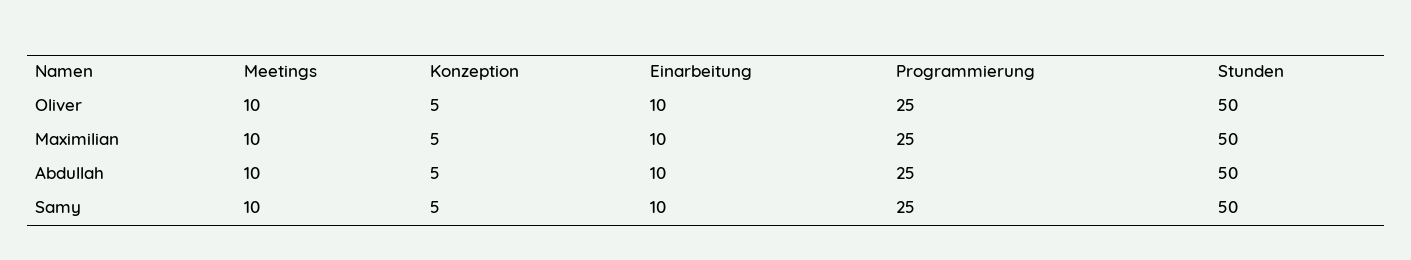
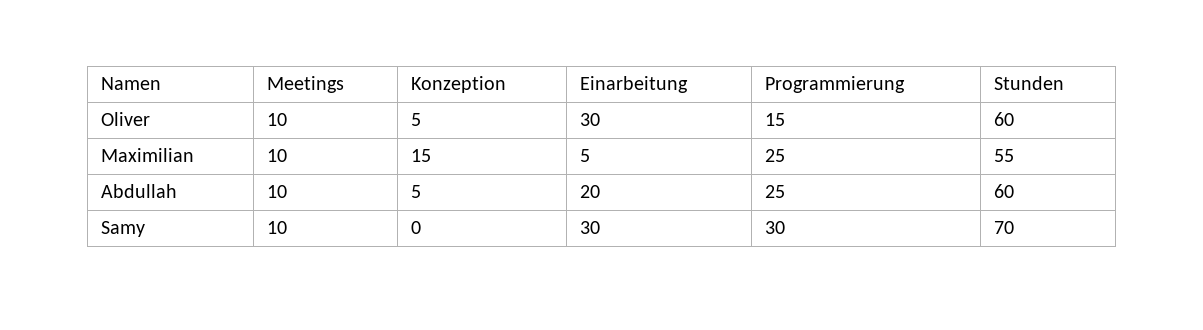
[650,99,667,111] [896,99,916,111] [1218,99,1239,111] 10 | 25 | 50 -> [579,113,600,126] [764,113,785,126] [993,112,1014,126] 30 | 15 | 60
[430,133,441,145] [650,133,667,145] [896,133,916,145] [1218,133,1239,145] | 5 | 10 | 25 | 50 -> [410,149,431,162] [579,149,590,162] [764,149,785,162] [993,149,1014,162] | 15 | 5 | 25 | 55
[650,167,667,179] [896,167,916,179] [1218,167,1239,179] 10 | 25 | 50 -> [579,185,600,198] [764,185,785,198] [993,184,1014,198] 20 | 25 | 60
[430,201,441,213] [650,201,667,213] [896,201,916,213] [1218,201,1239,213] 5 | 10 | 25 | 50 -> [410,221,421,234] [579,221,600,234] [764,221,785,234] [993,221,1014,234] 0 | 30 | 30 | 70

